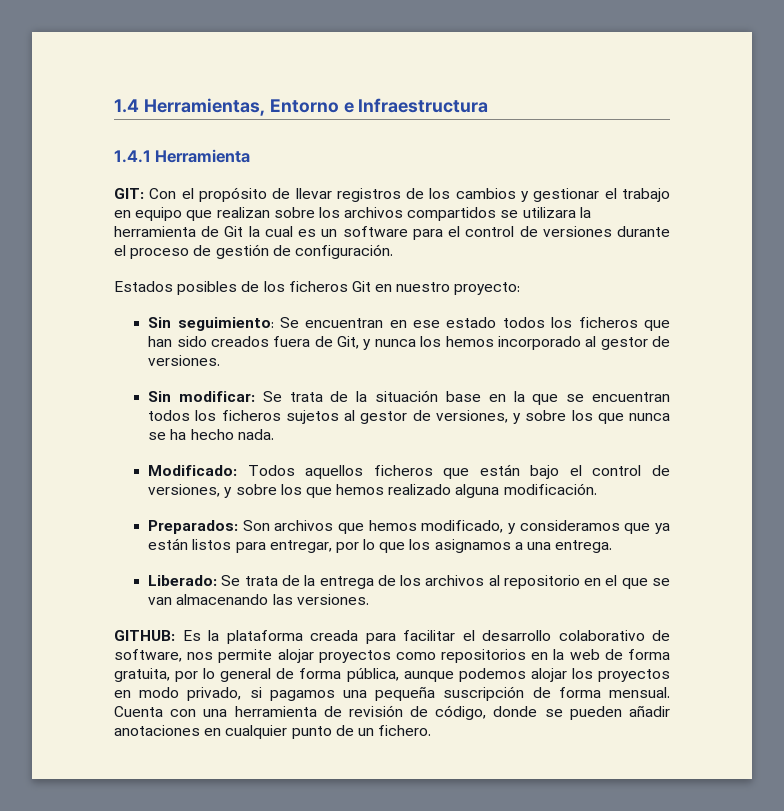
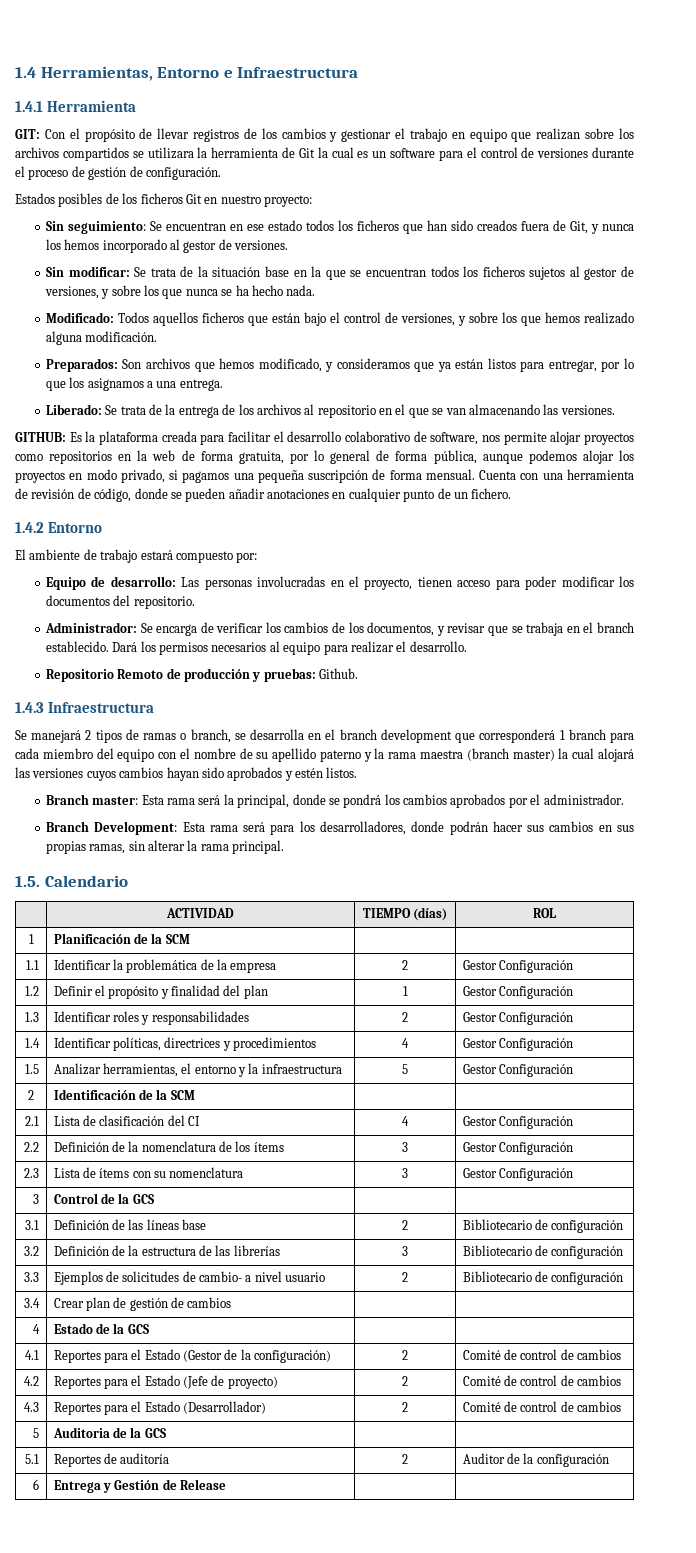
(432, 730) none -> [15,522,102,533] [15,549,258,563] [45,576,635,590] [45,595,195,609] [44,622,635,636] [45,641,467,655] [45,668,359,682] [15,702,154,713] [15,729,634,743] [15,748,634,762] [15,767,358,781] [45,794,624,808] [45,821,635,835] [45,840,285,854] [15,875,128,887] [166,908,234,918] [362,907,448,921] [533,908,556,918] [28,934,34,944] [53,933,190,944] [26,960,40,970] [53,959,277,973] [402,960,408,970] [462,960,573,973] [25,986,40,996] [53,985,268,999] [402,986,408,996] [462,986,573,999] [25,1012,40,1022] [53,1011,249,1025] [402,1012,408,1022] [462,1012,573,1025] [25,1038,41,1048] [53,1037,317,1051] [402,1038,409,1048] [462,1038,573,1051] [25,1064,40,1074] [53,1063,342,1077] [402,1064,408,1074] [462,1064,573,1077] [28,1090,34,1100] [53,1089,195,1100] [25,1116,40,1126] [53,1115,201,1126] [402,1116,409,1126] [462,1116,573,1129] [24,1142,40,1152] [53,1141,284,1152] [402,1142,408,1152] [462,1142,573,1155] [24,1168,40,1178] [53,1167,244,1178] [402,1168,408,1178] [462,1168,573,1181] [33,1194,40,1204] [53,1193,154,1204] [25,1220,40,1230] [53,1219,207,1230] [402,1220,408,1230] [462,1219,624,1233] [24,1246,40,1256] [53,1245,280,1256] [402,1246,408,1256] [462,1245,624,1259] [24,1272,40,1282] [53,1271,326,1285] [402,1272,408,1282] [462,1271,624,1285] [24,1298,41,1308] [53,1297,232,1311] [33,1324,41,1334] [53,1323,149,1334] [25,1350,40,1360] [53,1349,332,1363] [402,1350,408,1360] [462,1349,622,1360] [24,1376,40,1386] [53,1375,278,1389] [402,1376,408,1386] [462,1375,622,1386] [24,1402,40,1412] [53,1401,267,1415] [402,1402,408,1412] [462,1401,622,1412] [33,1428,40,1438] [52,1427,166,1438] [25,1454,40,1464] [53,1453,170,1467] [402,1454,408,1464] [462,1453,609,1467] [33,1479,40,1490] [53,1479,227,1493] // 1.4.2 Entorno // El ambiente de trabajo estará compuesto por: // Equipo de desarrollo: Las personas involucradas en el proyecto, tienen acceso para poder modificar los documentos del repositorio. // Administrador: Se encarga de verificar los cambios de los documentos, y revisar que se trabaja en el branch establecido. Dará los permisos necesarios al equipo para realizar el desarrollo. // Repositorio Remoto de producción y pruebas: Github. // 1.4.3 Infraestructura // Se manejará 2 tipos de ramas o branch, se desarrolla en el branch development que corresponderá 1 branch para cada miembro del equipo con el nombre de su apellido paterno y la rama maestra (branch master) la cual alojará las versiones cuyos cambios hayan sido aprobados y estén listos. // Branch master: Esta rama será la principal, donde se pondrá los cambios aprobados por el administrador. // Branch Development: Esta rama será para los desarrolladores, donde podrán hacer sus cambios en sus propias ramas, sin alterar la rama principal. // 1.5. Calendario // | ACTIVIDAD | TIEMPO (días) | ROL // 1 | Planificación de la SCM | | // 1.1 | Identificar la problemática de la empresa | 2 | Gestor Configuración // 1.2 | Definir el propósito y finalidad del plan | 1 | Gestor Configuración // 1.3 | Identificar roles y responsabilidades | 2 | Gestor Configuración // 1.4 | Identificar políticas, directrices y procedimientos | 4 | Gestor Configuración // 1.5 | Analizar herramientas, el entorno y la infraestructura | 5 | Gestor Configuración // 2 | Identificación de la SCM | | // 2.1 | Lista de clasificación del CI | 4 | Gestor Configuración // 2.2 | Definición de la nomenclatura de los ítems | 3 | Gestor Configuración // 2.3 | Lista de ítems con su nomenclatura | 3 | Gestor Configuración // 3 | Control de la GCS | | // 3.1 | Definición de las líneas base | 2 | Bibliotecario de configuración // 3.2 | Definición de la estructura de las librerías | 3 | Bibliotecario de configuración // 3.3 | Ejemplos de solicitudes de cambio- a nivel usuario | 2 | Bibliotecario de configuración // 3.4 | Crear plan de gestión de cambios | | // 4 | Estado de la GCS | | // 4.1 | Reportes para el Estado (Gestor de la configuración) | 2 | Comité de control de cambios // 4.2 | Reportes para el Estado (Jefe de proyecto) | 2 | Comité de control de cambios // 4.3 | Reportes para el Estado (Desarrollador) | 2 | Comité de control de cambios // 5 | Auditoria de la GCS | | // 5.1 | Reportes de auditoría | 2 | Auditor de la configuración // 6 | Entrega y Gestión de Release | |

